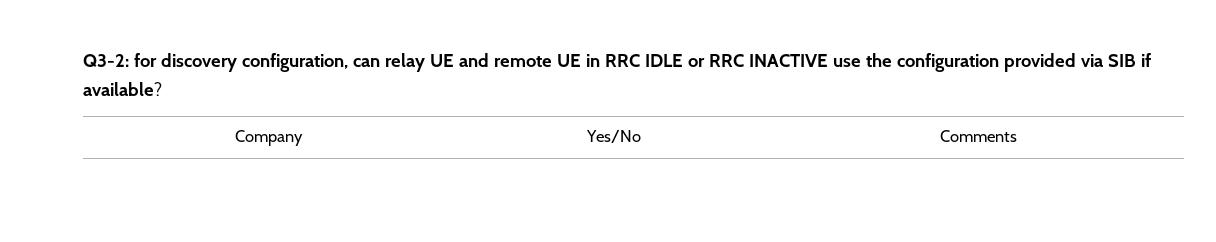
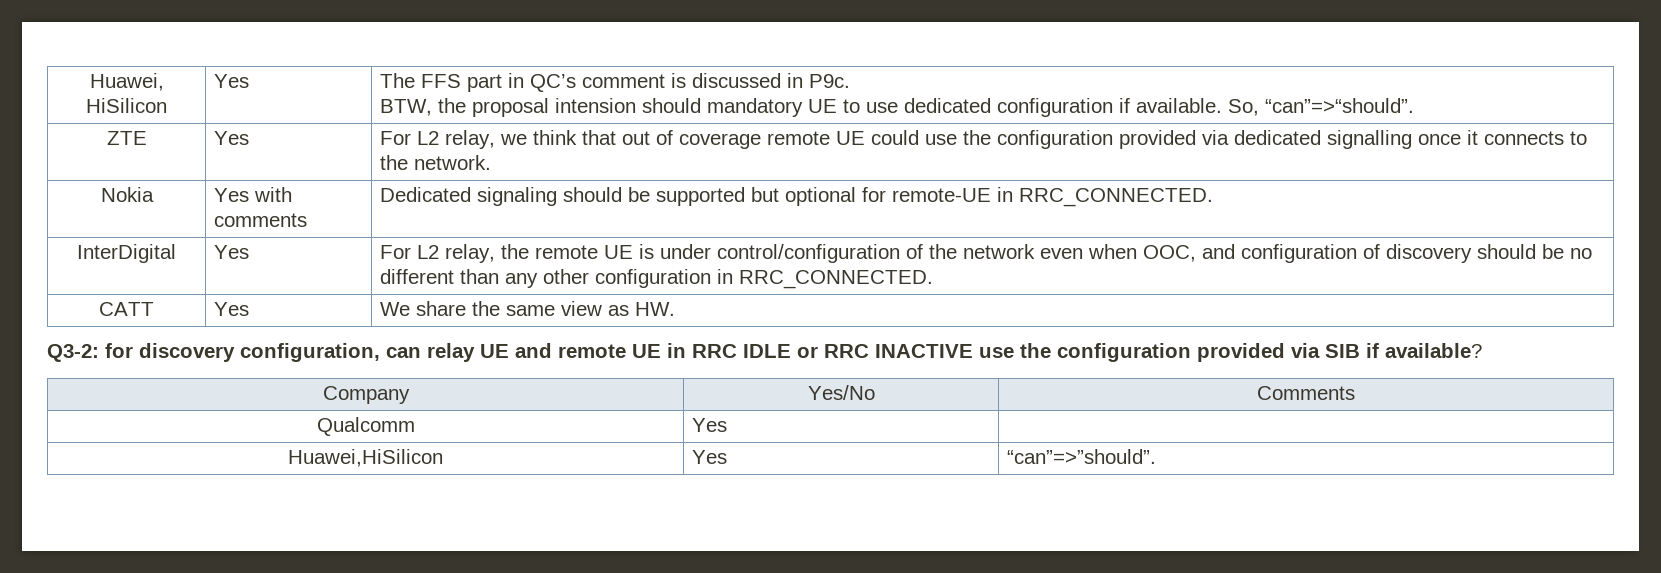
(83, 60) none -> [89,73,164,91] [86,98,167,113] [214,74,250,88] [380,73,851,92] [380,98,1415,117] [106,131,147,145] [214,131,250,145] [380,130,1588,149] [380,155,492,170] [100,187,154,202] [214,187,293,202] [214,213,308,227] [380,187,1214,207] [77,244,176,263] [214,245,250,259] [380,244,1593,263] [380,269,934,289] [99,302,154,316] [214,302,250,316] [380,301,676,316] Huawei, HiSilicon | Yes | The FFS part in QC’s comment is discussed in P9c. // BTW, the proposal intension should mandatory UE to use dedicated configuration if available. So, “can”=>“should”. // ZTE | Yes | For L2 relay, we think that out of coverage remote UE could use the configuration provided via dedicated signalling once it connects to the network. // Nokia | Yes with comments | Dedicated signaling should be supported but optional for remote-UE in RRC_CONNECTED. // InterDigital | Yes | For L2 relay, the remote UE is under control/configuration of the network even when OOC, and configuration of discovery should be no different than any other configuration in RRC_CONNECTED. // CATT | Yes | We share the same view as HW. //
(1017, 136) none -> [316,417,415,436] [692,418,728,432] [288,449,443,467] [692,450,728,464] [1007,449,1157,464] // Qualcomm | Yes | // Huawei,HiSilicon | Yes | “can”=>”should”.

